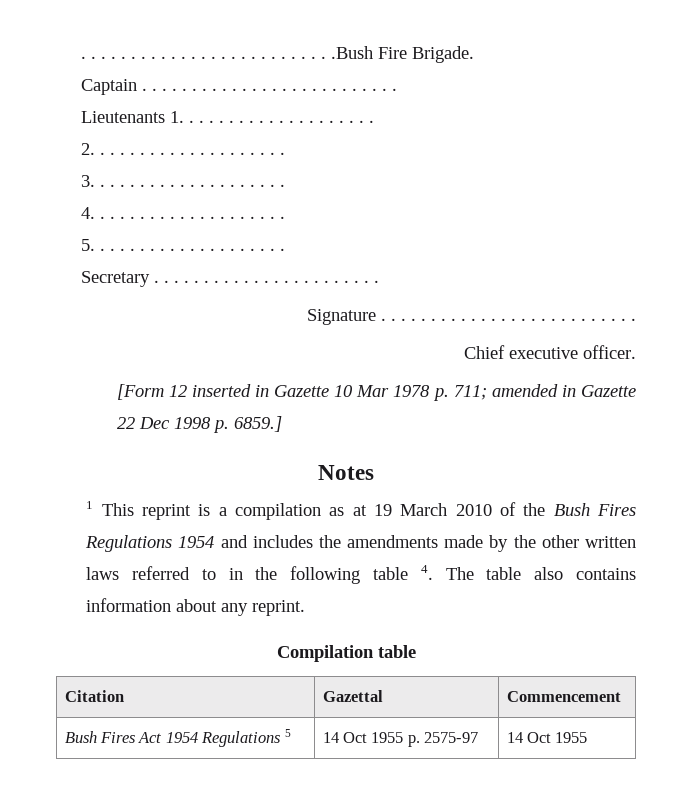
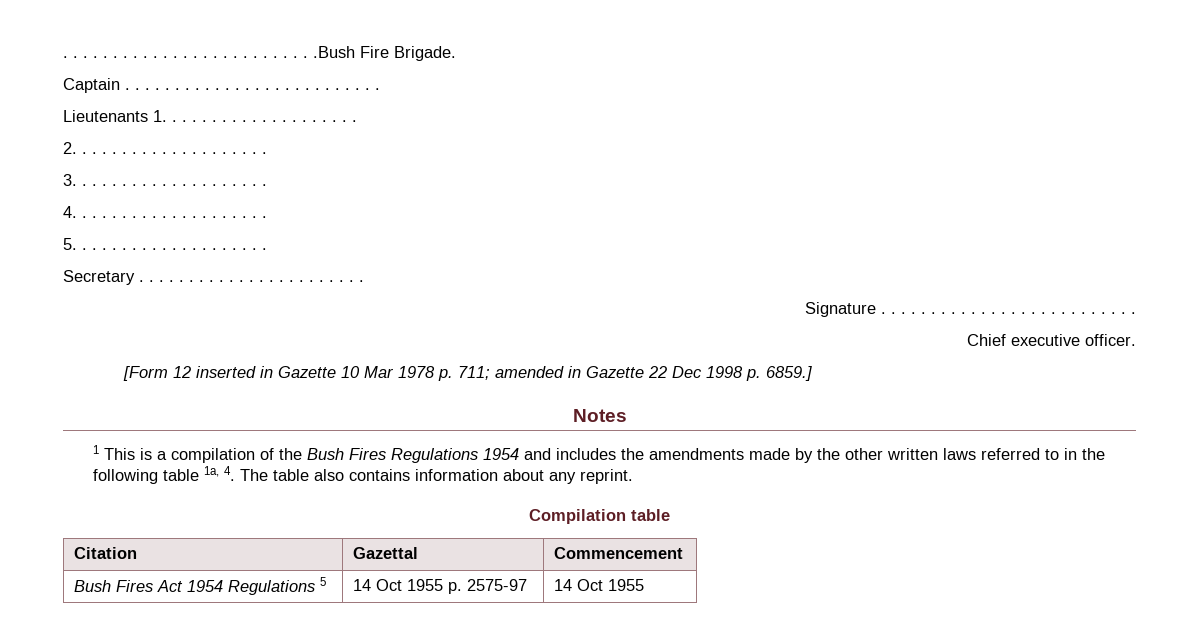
[141,504,191,520] reprint -> (136, 454) none
[329,503,492,516] as at 19 March 2010 -> (256, 455) none
(409, 573) none -> [204,466,220,477] 1a,

